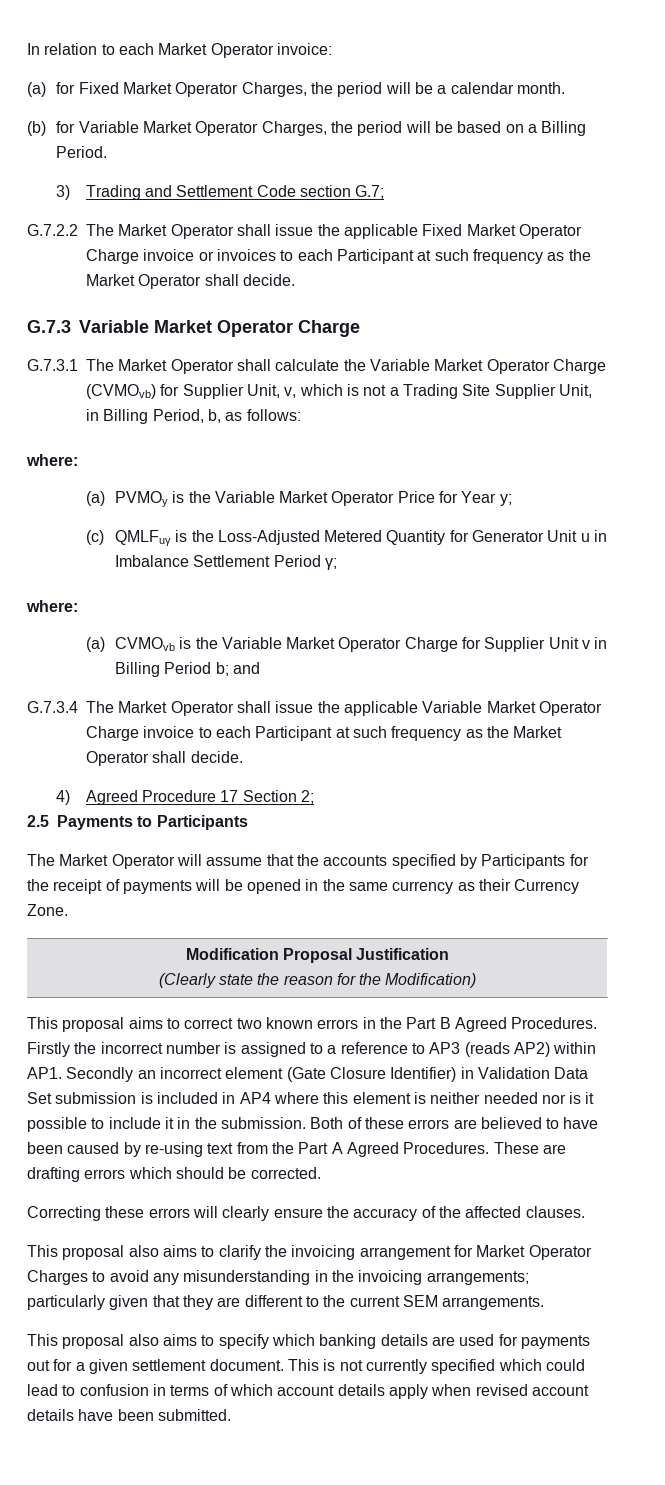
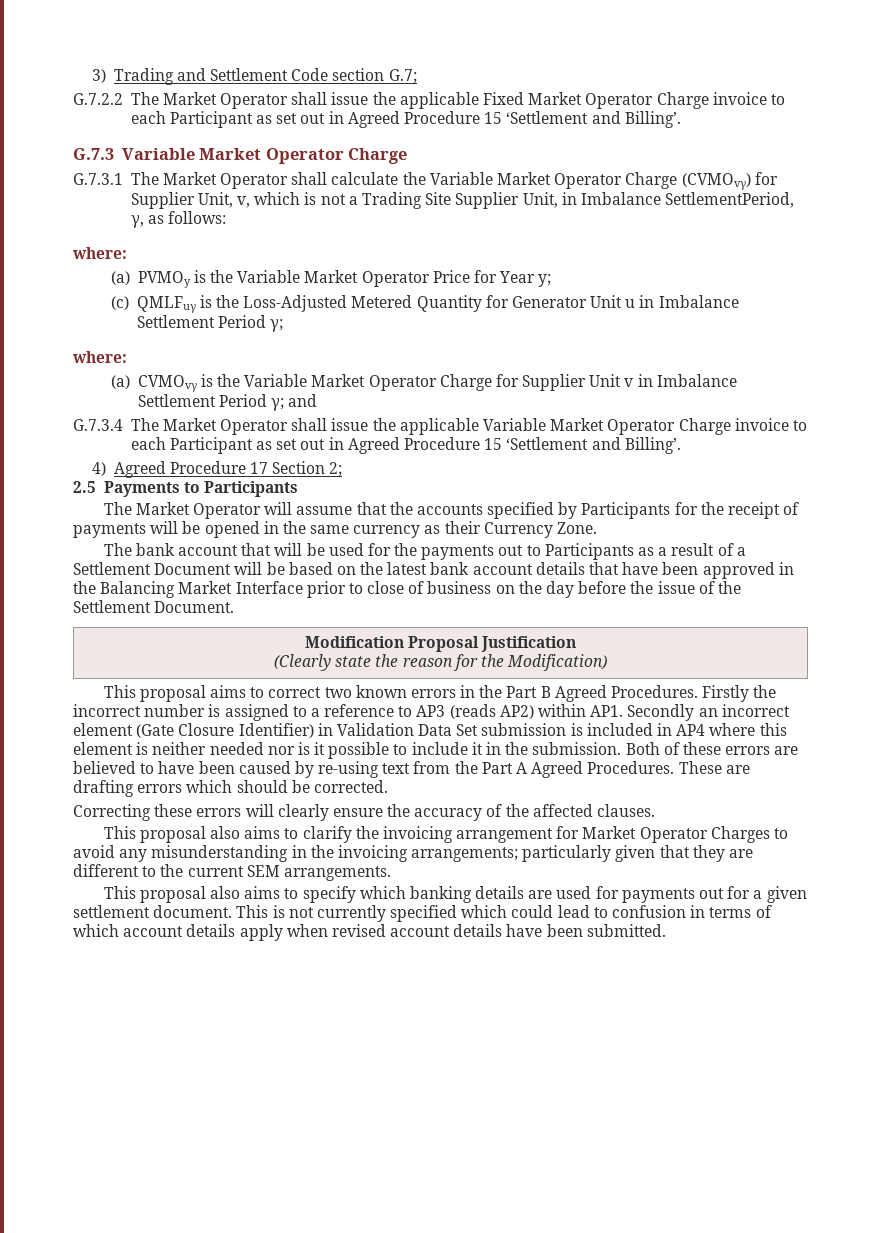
[27,43,332,58] [27,82,565,97] [27,121,587,136] [56,146,108,158] In relation to each Market Operator invoice: // (a) for Fixed Market Operator Charges, the period will be a calendar month. // (b) for Variable Market Operator Charges, the period will be based on a Billing Period. // -> (91, 76) none
[198,249,591,264] [86,274,295,289] or invoices to each Participant at such frequency as the Market Operator shall decide. -> [770,94,785,105] [130,111,681,128] to each Participant as set out in Agreed Procedure 15 ‘Settlement and Billing’.
[86,384,156,399] (CVMOvb) -> [681,173,751,190] (CVMOvγ)
[103,409,221,424] Billing Period, b, -> [580,192,795,208] [130,215,144,228] Imbalance SettlementPeriod, γ,
[114,637,175,651] CVMOvb -> [137,375,197,392] CVMOvγ
[114,662,229,677] Billing Period b; -> [656,374,737,387] [137,394,285,411] Imbalance Settlement Period γ;
[335,726,563,741] [86,751,243,766] at such frequency as the Market Operator shall decide. -> [256,437,681,454] as set out in Agreed Procedure 15 ‘Settlement and Billing’.
(68, 910) none -> [103,543,746,560] [73,562,794,579] [73,581,741,598] [73,600,235,613] // The bank account that will be used for the payments out to Participants as a result of a Settlement Document will be based on the latest bank account details that have been approved in the Balancing Market Interface prior to close of business on the day before the issue of the Settlement Document.

